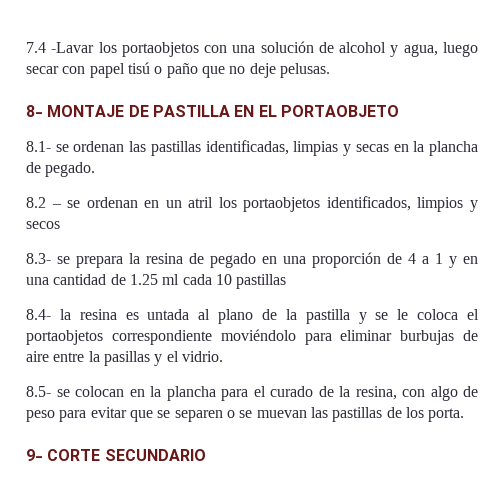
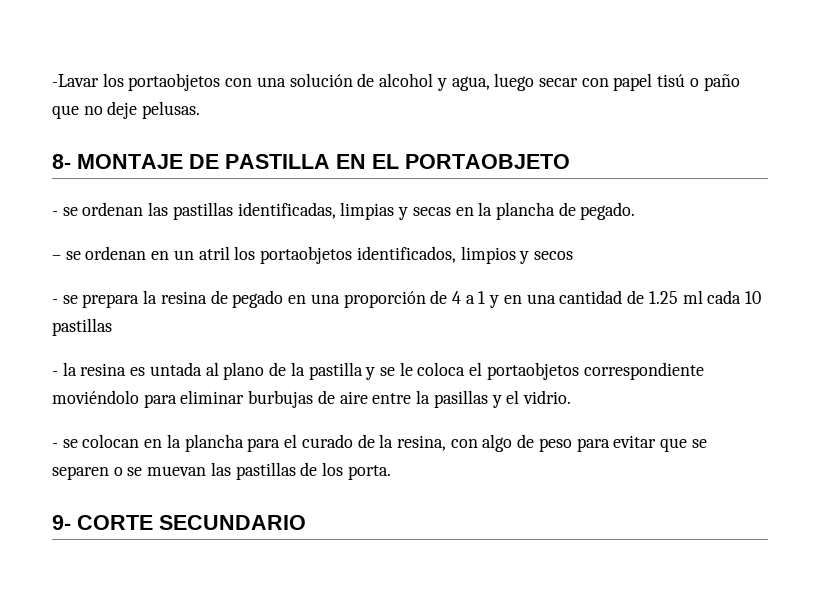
[26,42,46,53] 7.4 -> (52, 80) none
[26,141,51,152] 8.1- -> [52,211,58,216] -
[26,197,46,208] 8.2 -> (636, 211) none
[26,253,51,264] 8.3- -> [52,299,58,304] -
[26,309,51,320] 8.4- -> [52,371,58,376] -
[26,386,51,397] 8.5- -> [52,443,58,448] -

